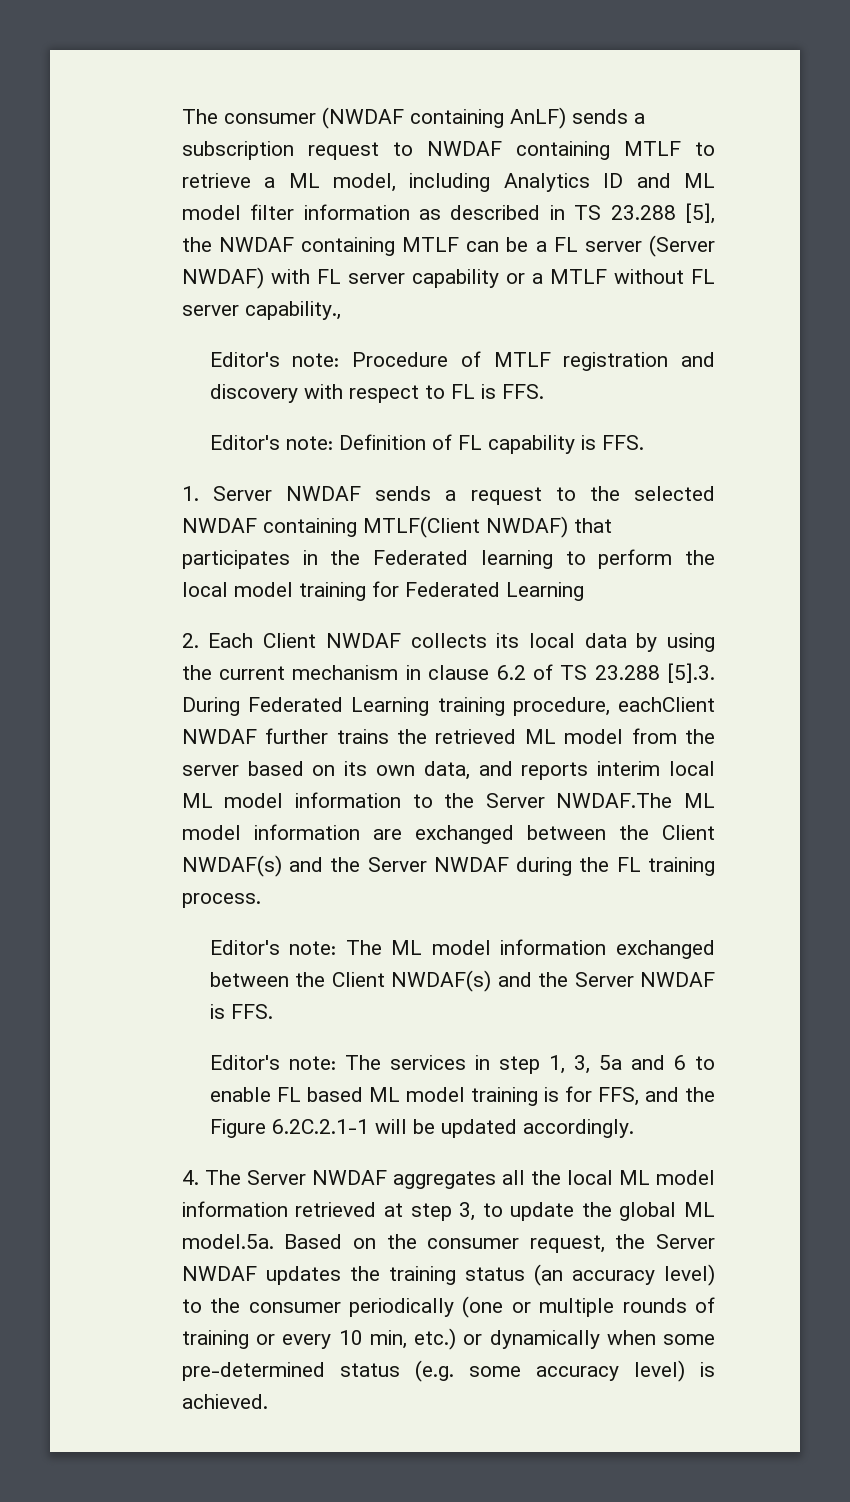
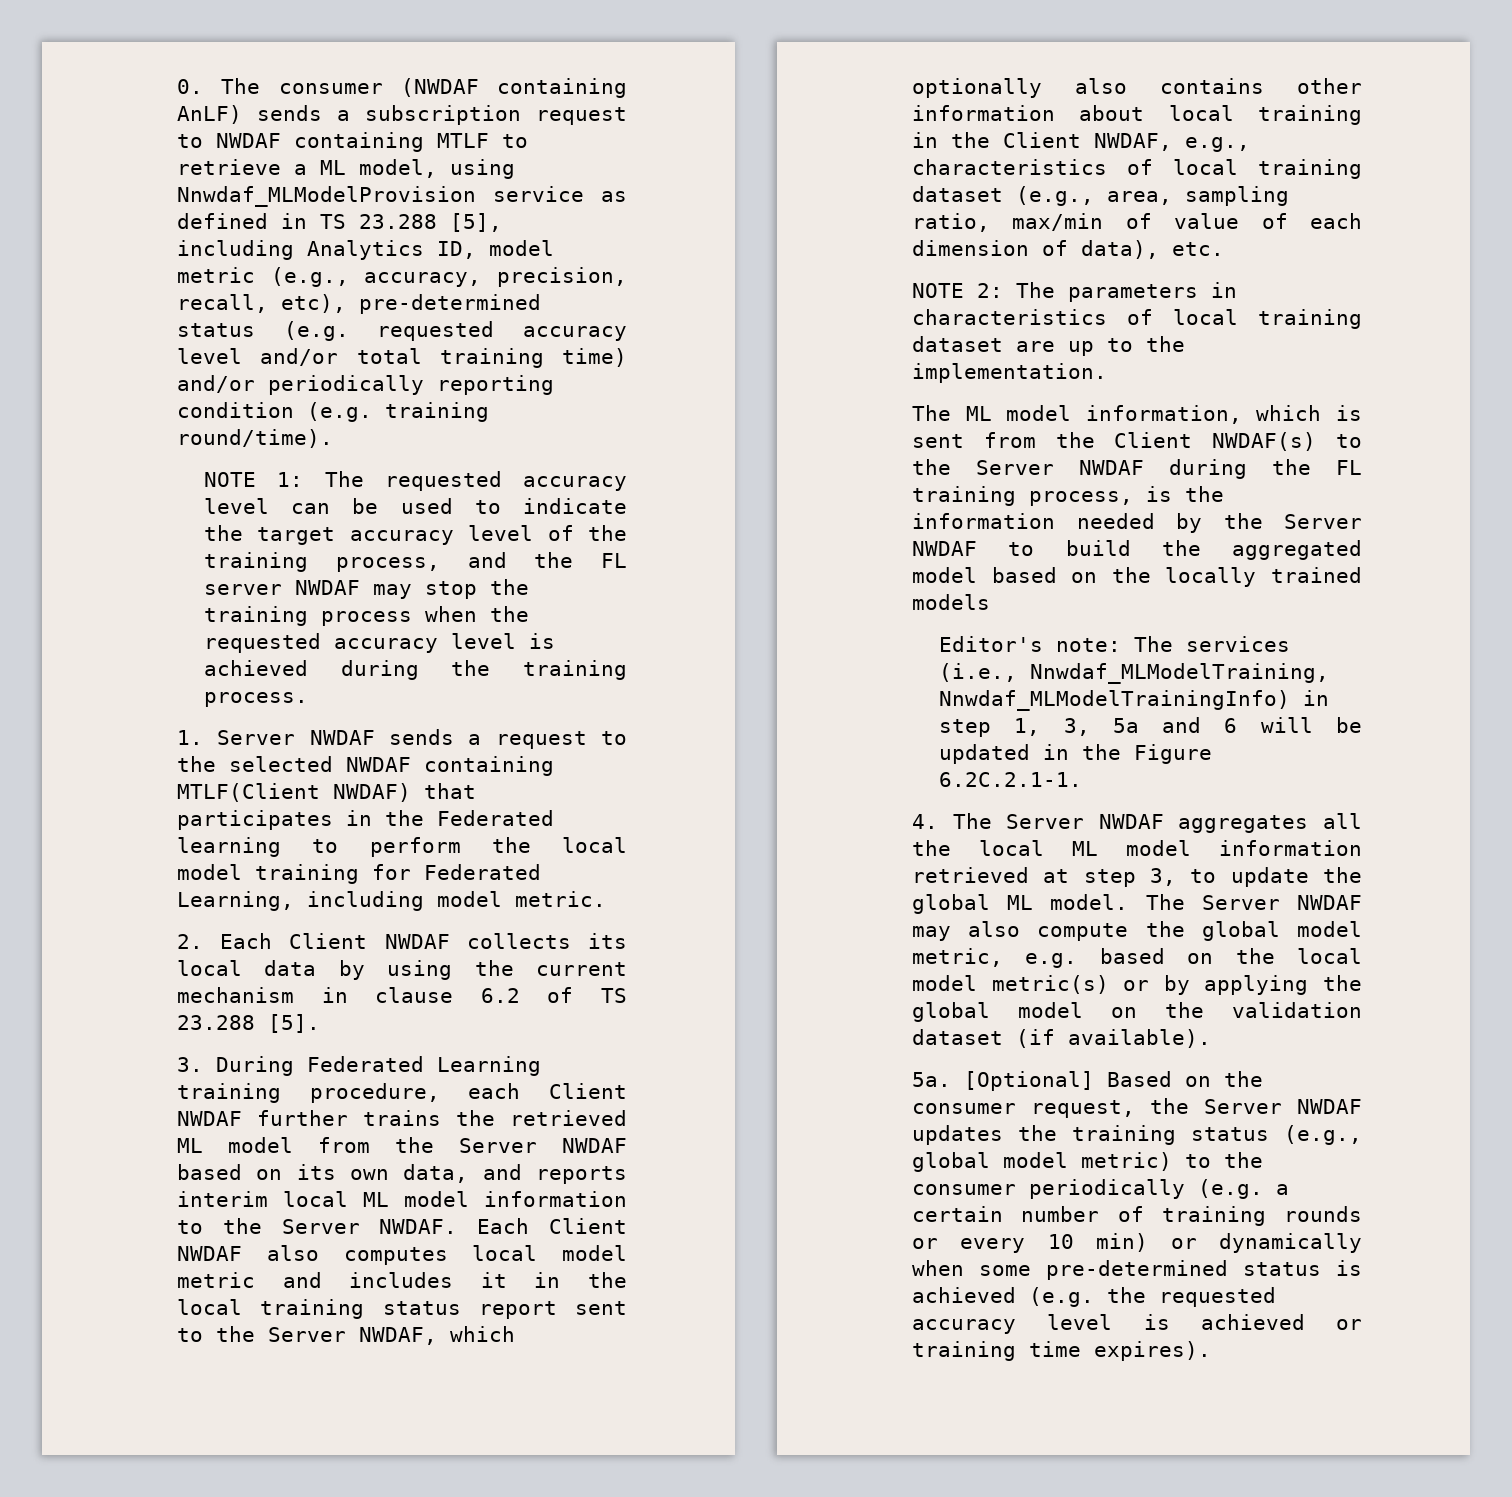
(181, 116) none -> [176,79,203,94] 0.
[409,173,715,192] [181,203,715,224] [181,235,716,257] [181,267,715,289] [181,301,341,320] [209,351,715,371] [209,384,544,403] [209,434,644,454] including Analytics ID and ML model filter information as described in TS 23.288 [5], the NWDAF containing MTLF can be a FL server (Server NWDAF) with FL server capability or a MTLF without FL server capability., // Editor's note: Procedure of MTLF registration and discovery with respect to FL is FFS. // Editor's note: Definition of FL capability is FFS. -> [449,159,515,179] [176,186,627,207] [176,213,502,232] [176,240,554,260] [176,267,627,287] [176,294,541,314] [176,321,627,341] [176,348,627,368] [176,375,554,395] [176,402,489,422] [176,429,333,448] [203,471,627,491] [203,498,627,514] [203,525,627,545] [203,552,627,572] [203,579,529,599] [203,606,529,626] [203,633,555,653] [203,660,627,680] [203,692,308,707] using Nnwdaf_MLModelProvision service as defined in TS 23.288 [5], including Analytics ID, model metric (e.g., accuracy, precision, recall, etc), pre-determined status (e.g. requested accuracy level and/or total training time) and/or periodically reporting condition (e.g. training round/time). // NOTE 1: The requested accuracy level can be used to indicate the target accuracy level of the training process, and the FL server NWDAF may stop the training process when the requested accuracy level is achieved during the training process.
[505,582,584,601] Learning -> [176,891,606,911] Learning, including model metric.
[667,663,716,683] [5].3. -> [267,1014,320,1033] [176,1057,203,1072] [5]. // 3.
[618,697,715,712] eachClient -> [468,1083,627,1099] each Client
[181,765,239,776] server -> [458,1138,627,1153] Server NWDAF
[556,793,716,808] [181,824,715,844] [181,855,324,877] NWDAF.The ML model information are exchanged between the Client NWDAF(s) and -> [379,1218,627,1234] [176,1245,627,1265] [176,1272,627,1288] [176,1299,627,1319] [176,1326,515,1345] [911,78,1362,98] [911,105,1362,125] [911,132,1250,152] [911,159,1362,179] [911,186,1289,206] [911,213,1362,232] [911,240,1224,259] [911,282,1237,302] [911,309,1362,329] [911,336,1185,356] [911,363,1107,383] [911,405,1362,424] [911,432,1362,451] NWDAF. Each Client NWDAF also computes local model metric and includes it in the local training status report sent to the Server NWDAF, which optionally also contains other information about local training in the Client NWDAF, e.g., characteristics of local training dataset (e.g., area, sampling ratio, max/min of value of each dimension of data), etc. // NOTE 2: The parameters in characteristics of local training dataset are up to the implementation. // The ML model information, which is sent from the Client NWDAF(s) to
[181,893,261,908] [209,939,715,959] [209,970,716,992] [209,1004,273,1019] process. // Editor's note: The ML model information exchanged between the Client NWDAF(s) and the Server NWDAF is FFS. -> [1028,486,1224,506] [911,513,1362,533] [911,540,1362,560] [911,567,1362,587] [911,594,990,610] process, is the information needed by the Server NWDAF to build the aggregated model based on the locally trained models
(466, 1062) none -> [938,663,1329,684] [938,690,1290,711] (i.e., Nnwdaf_MLModelTraining, Nnwdaf_MLModelTrainingInfo)
[695,1056,716,1070] [209,1086,716,1106] [209,1119,634,1138] to enable FL based ML model training is for FFS, and the Figure 6.2C.2.1-1 will be updated accordingly. -> [1260,717,1362,733] [938,744,1212,764] [938,772,1082,787] will be updated in the Figure 6.2C.2.1-1.
[181,1234,274,1249] model.5a. -> [1050,894,1362,910] [911,921,1362,941] [911,948,1362,968] [911,975,1362,995] [911,1002,1362,1022] [911,1029,1211,1048] [911,1071,1094,1091] model. The Server NWDAF may also compute the global model metric, e.g. based on the local model metric(s) or by applying the global model on the validation dataset (if available). // 5a. [Optional]
[533,1264,716,1286] [181,1296,687,1318] (an accuracy level) to the consumer periodically (one or multiple rounds -> [1284,1125,1362,1145] [911,1152,1263,1172] [911,1179,1289,1199] [911,1206,1100,1222] (e.g., global model metric) to the consumer periodically (e.g. a certain number
(249, 1339) none -> [1284,1206,1362,1222] rounds
[369,1328,457,1350] min, etc.) -> [1096,1233,1149,1252] min)
[414,1360,716,1382] [181,1394,268,1409] (e.g. some accuracy level) is achieved. -> [1336,1260,1362,1276] [911,1287,1276,1307] [911,1314,1362,1334] [911,1341,1211,1361] is achieved (e.g. the requested accuracy level is achieved or training time expires).

